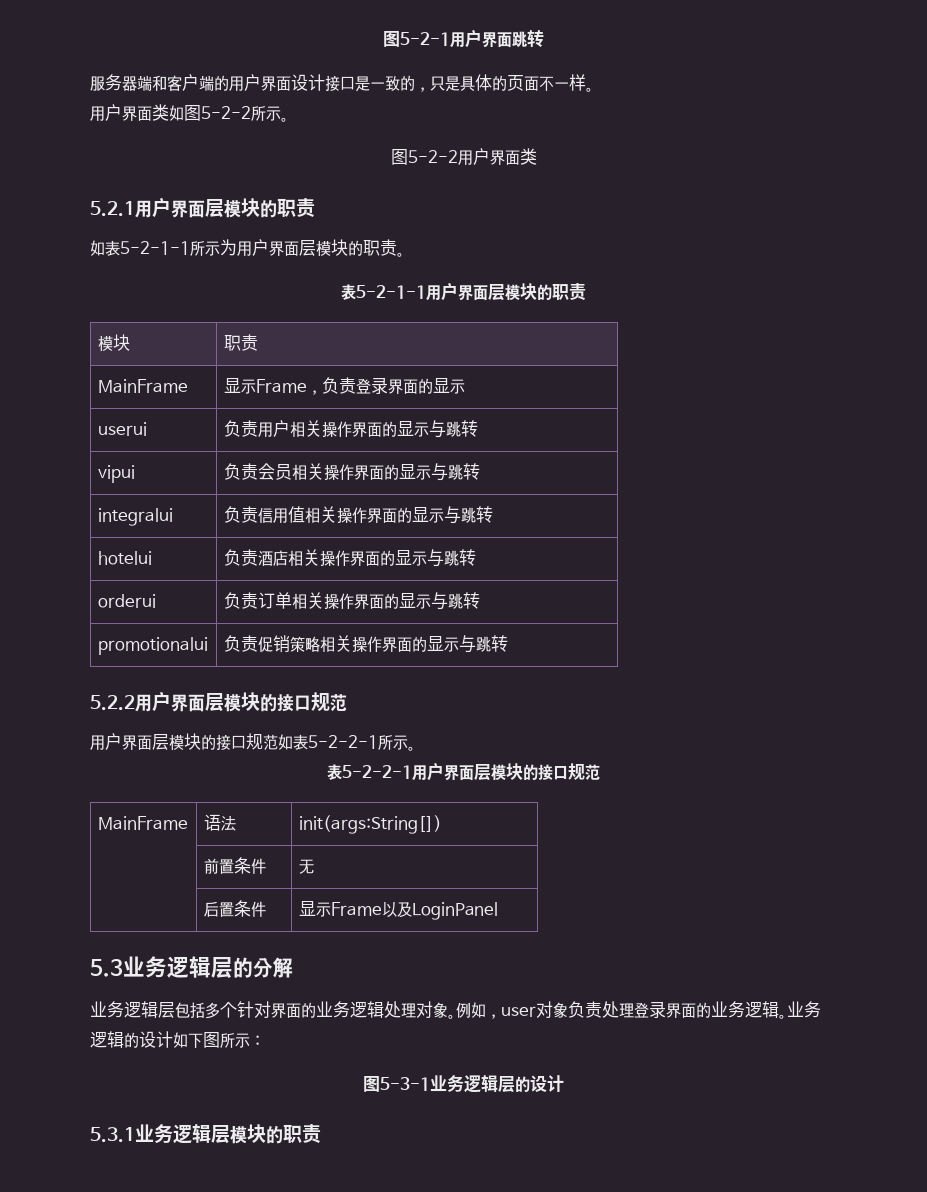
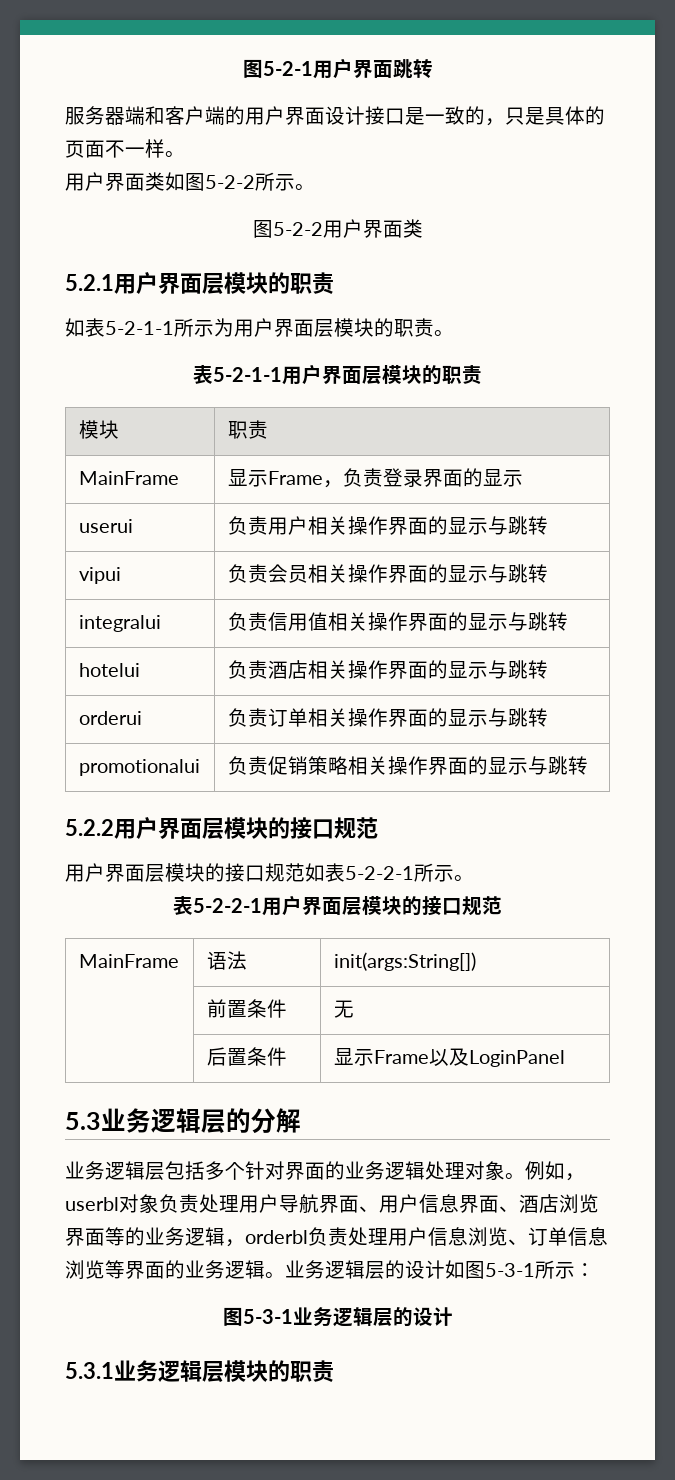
[501,1006,536,1017] user -> [65,1197,119,1211] userbl
[634,1001,666,1018] 登录 -> [239,1194,599,1213] [65,1227,608,1247] [65,1260,125,1279] 用户导航界面、用户信息界面、酒店浏览界面等的业务逻辑，orderbl负责处理用户信息浏览、订单信息浏览等
(124, 1039) none -> [365,1261,385,1279] 层
[188,1032,220,1048] 下图 -> [465,1261,535,1279] 图5-3-1

